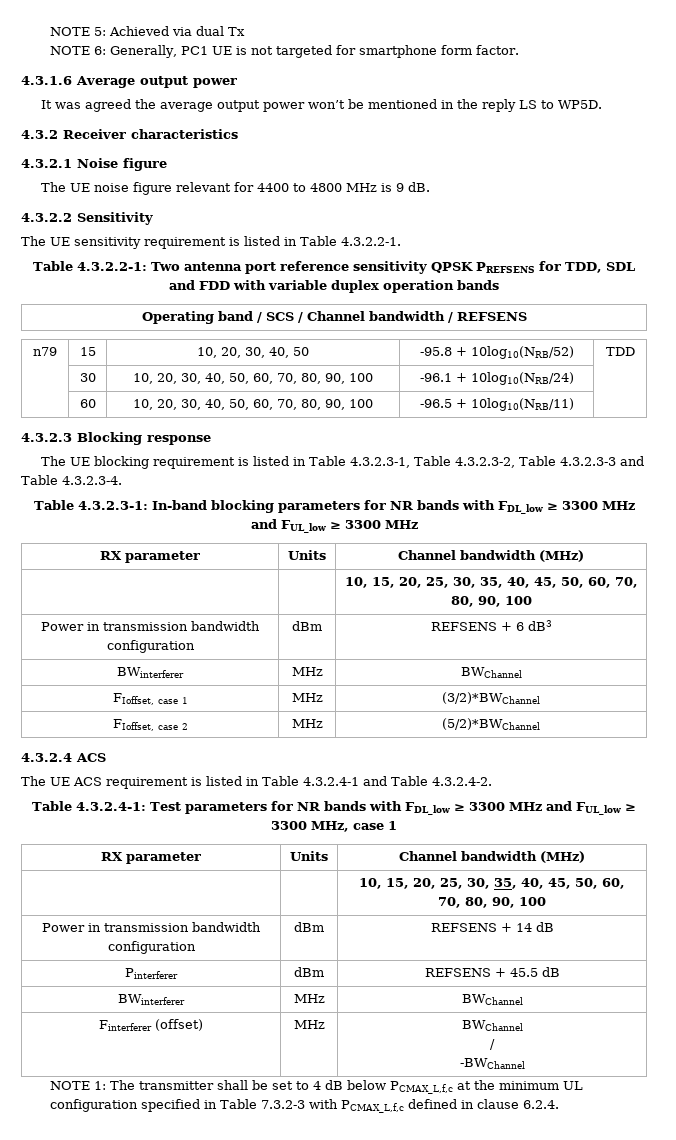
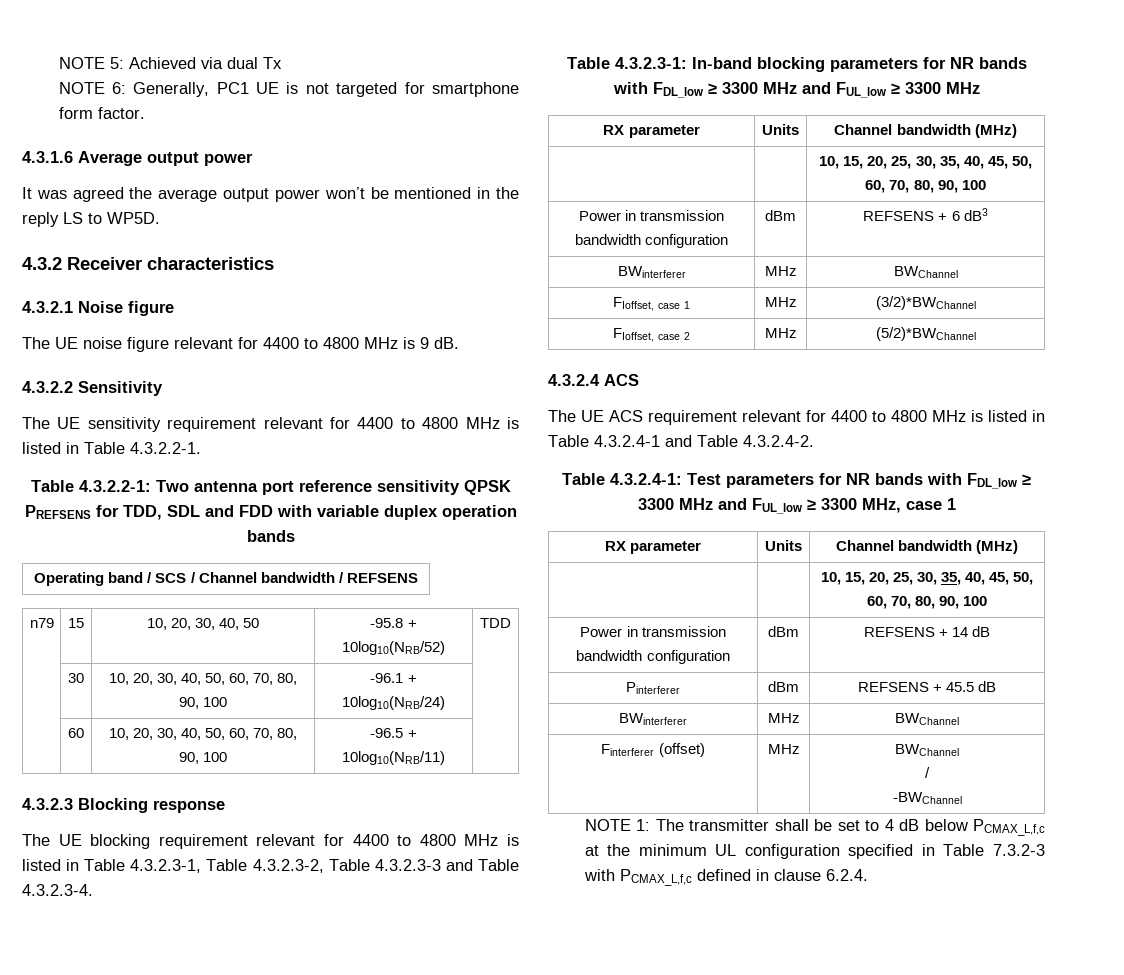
(226, 243) none -> [263,417,500,429] relevant for 4400 to 4800 MHz
(236, 463) none -> [256,834,499,846] relevant for 4400 to 4800 MHz
(188, 783) none -> [742,410,966,422] relevant for 4400 to 4800 MHz

